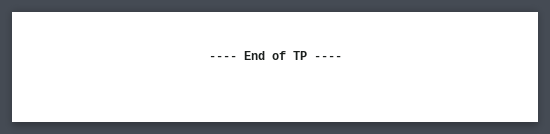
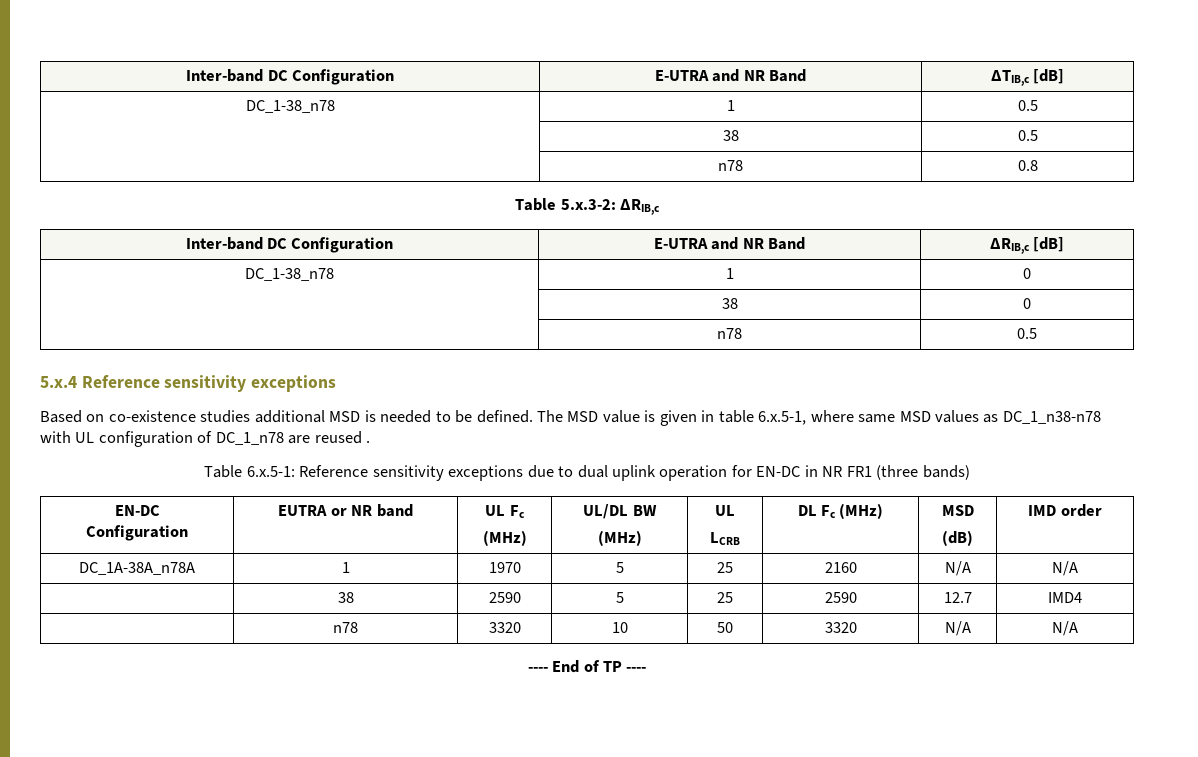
(208, 57) none -> [186,69,394,85] [654,69,807,82] [990,69,1065,86] [245,100,335,113] [726,100,735,111] [1017,100,1038,111] [722,130,739,141] [1017,130,1038,141] [718,160,743,171] [1017,160,1038,171] [515,198,660,215] [185,237,394,253] [653,237,806,250] [989,237,1065,254] [245,268,334,281] [725,268,734,279] [1023,268,1031,279] [721,298,738,309] [1023,298,1031,309] [717,328,742,339] [1017,328,1037,339] [40,375,337,392] [40,410,1101,426] [40,431,371,447] [204,465,970,481] [114,505,160,516] [86,525,188,541] [278,504,413,517] [485,505,525,518] [482,530,527,546] [583,504,657,519] [597,530,642,546] [715,505,735,516] [710,532,740,545] [797,503,884,519] [941,505,974,516] [942,530,973,546] [1028,504,1102,517] [79,562,195,575] [341,562,350,573] [488,562,521,573] [615,562,624,573] [717,562,733,573] [824,562,857,573] [944,561,971,576] [1052,561,1078,576] [337,592,354,603] [488,592,521,603] [615,592,624,603] [717,592,733,603] [824,592,857,603] [943,592,972,603] [1048,592,1082,603] [333,622,358,633] [488,622,521,633] [611,622,628,633] [717,622,733,633] [824,622,857,633] [944,621,971,636] [1052,621,1078,636] Inter-band DC Configuration | E-UTRA and NR Band | ΔTIB,c [dB] // DC_1-38_n78 | 1 | 0.5 // | 38 | 0.5 // | n78 | 0.8 // Table 5.x.3-2: ΔRIB,c // Inter-band DC Configuration | E-UTRA and NR Band | ΔRIB,c [dB] // DC_1-38_n78 | 1 | 0 // | 38 | 0 // | n78 | 0.5 // 5.x.4 Reference sensitivity exceptions // Based on co-existence studies additional MSD is needed to be defined. The MSD value is given in table 6.x.5-1, where same MSD values as DC_1_n38-n78 with UL configuration of DC_1_n78 are reused . // Table 6.x.5-1: Reference sensitivity exceptions due to dual uplink operation for EN-DC in NR FR1 (three bands) // EN-DC // Configuration | EUTRA or NR band | UL Fc // (MHz) | UL/DL BW // (MHz) | UL // LCRB | DL Fc (MHz) | MSD // (dB) | IMD order // DC_1A-38A_n78A | 1 | 1970 | 5 | 25 | 2160 | N/A | N/A // | 38 | 2590 | 5 | 25 | 2590 | 12.7 | IMD4 // | n78 | 3320 | 10 | 50 | 3320 | N/A | N/A //

